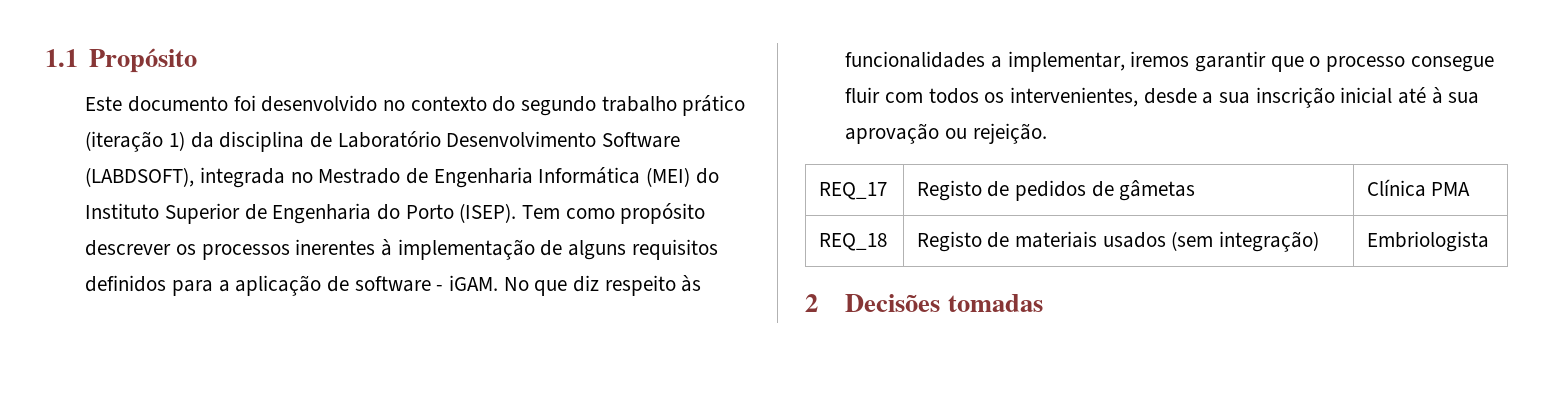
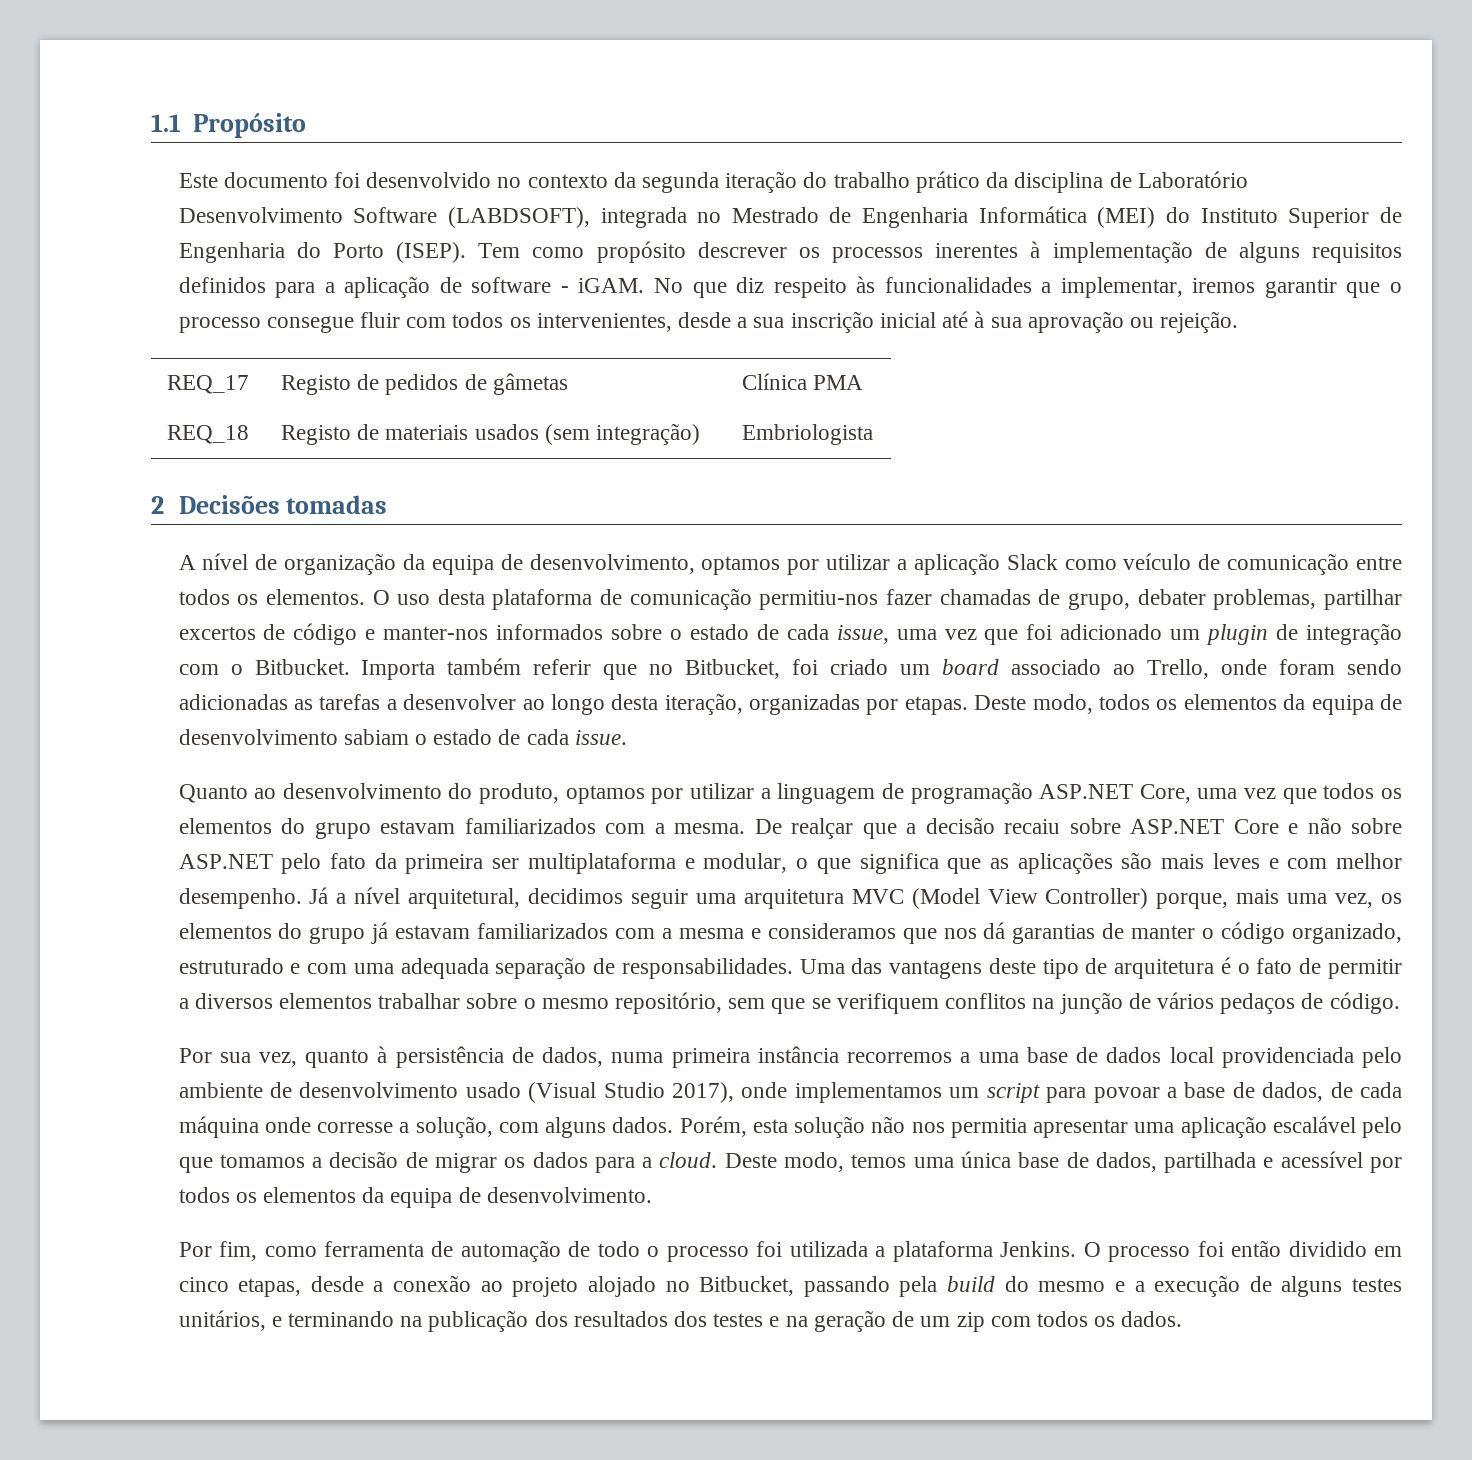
[492,95,746,116] [85,131,186,152] do segundo trabalho prático (iteração 1) -> [613,171,980,193] da segunda iteração do trabalho prático
(1043, 303) none -> [178,553,1403,575] [178,588,1402,610] [178,623,1402,645] [178,658,1402,680] [178,693,1403,715] [178,729,627,745] [178,782,1402,804] [178,817,1403,839] [178,852,1403,874] [178,887,1403,909] [178,922,1402,944] [178,957,1402,979] [178,992,1400,1014] [178,1046,1402,1068] [178,1082,1403,1103] [178,1116,1402,1138] [178,1151,1402,1173] [178,1187,652,1208] [178,1240,1402,1262] [178,1275,1402,1297] [178,1310,1183,1332] // A nível de organização da equipa de desenvolvimento, optamos por utilizar a aplicação Slack como veículo de comunicação entre todos os elementos. O uso desta plataforma de comunicação permitiu-nos fazer chamadas de grupo, debater problemas, partilhar excertos de código e manter-nos informados sobre o estado de cada issue, uma vez que foi adicionado um plugin de integração com o Bitbucket. Importa também referir que no Bitbucket, foi criado um board associado ao Trello, onde foram sendo adicionadas as tarefas a desenvolver ao longo desta iteração, organizadas por etapas. Deste modo, todos os elementos da equipa de desenvolvimento sabiam o estado de cada issue. // Quanto ao desenvolvimento do produto, optamos por utilizar a linguagem de programação ASP.NET Core, uma vez que todos os elementos do grupo estavam familiarizados com a mesma. De realçar que a decisão recaiu sobre ASP.NET Core e não sobre ASP.NET pelo fato da primeira ser multiplataforma e modular, o que significa que as aplicações são mais leves e com melhor desempenho. Já a nível arquitetural, decidimos seguir uma arquitetura MVC (Model View Controller) porque, mais uma vez, os elementos do grupo já estavam familiarizados com a mesma e consideramos que nos dá garantias de manter o código organizado, estruturado e com uma adequada separação de responsabilidades. Uma das vantagens deste tipo de arquitetura é o fato de permitir a diversos elementos trabalhar sobre o mesmo repositório, sem que se verifiquem conflitos na junção de vários pedaços de código. // Por sua vez, quanto à persistência de dados, numa primeira instância recorremos a uma base de dados local providenciada pelo ambiente de desenvolvimento usado (Visual Studio 2017), onde implementamos um script para povoar a base de dados, de cada máquina onde corresse a solução, com alguns dados. Porém, esta solução não nos permitia apresentar uma aplicação escalável pelo que tomamos a decisão de migrar os dados para a cloud. Deste modo, temos uma única base de dados, partilhada e acessível por todos os elementos da equipa de desenvolvimento. // Por fim, como ferramenta de automação de todo o processo foi utilizada a plataforma Jenkins. O processo foi então dividido em cinco etapas, desde a conexão ao projeto alojado no Bitbucket, passando pela build do mesmo e a execução de alguns testes unitários, e terminando na publicação dos resultados dos testes e na geração de um zip com todos os dados.

